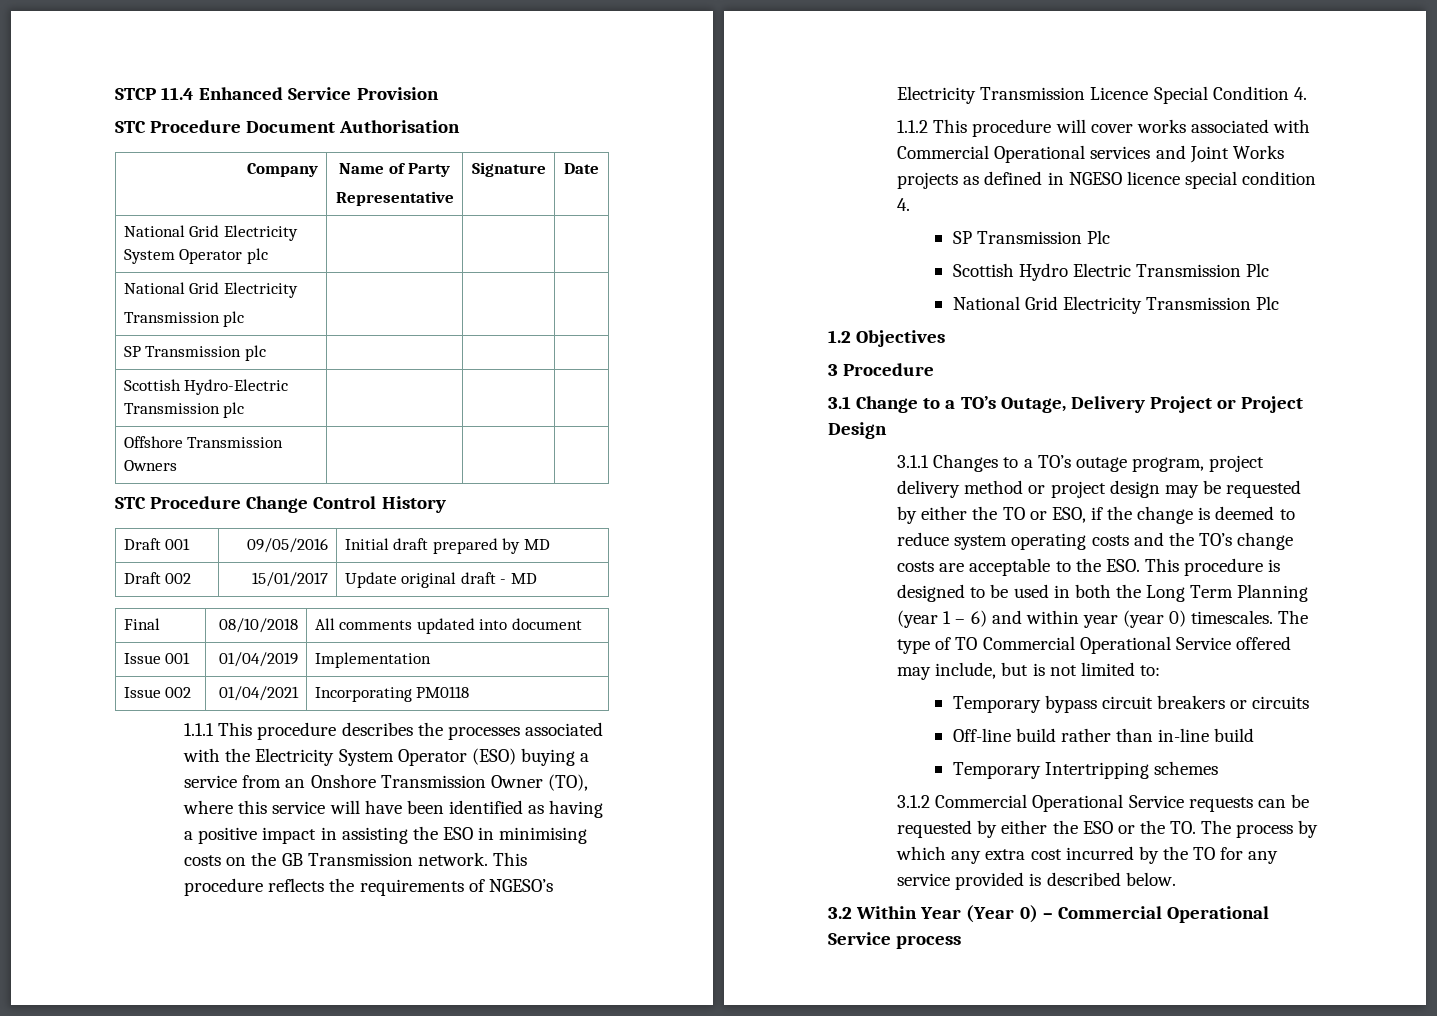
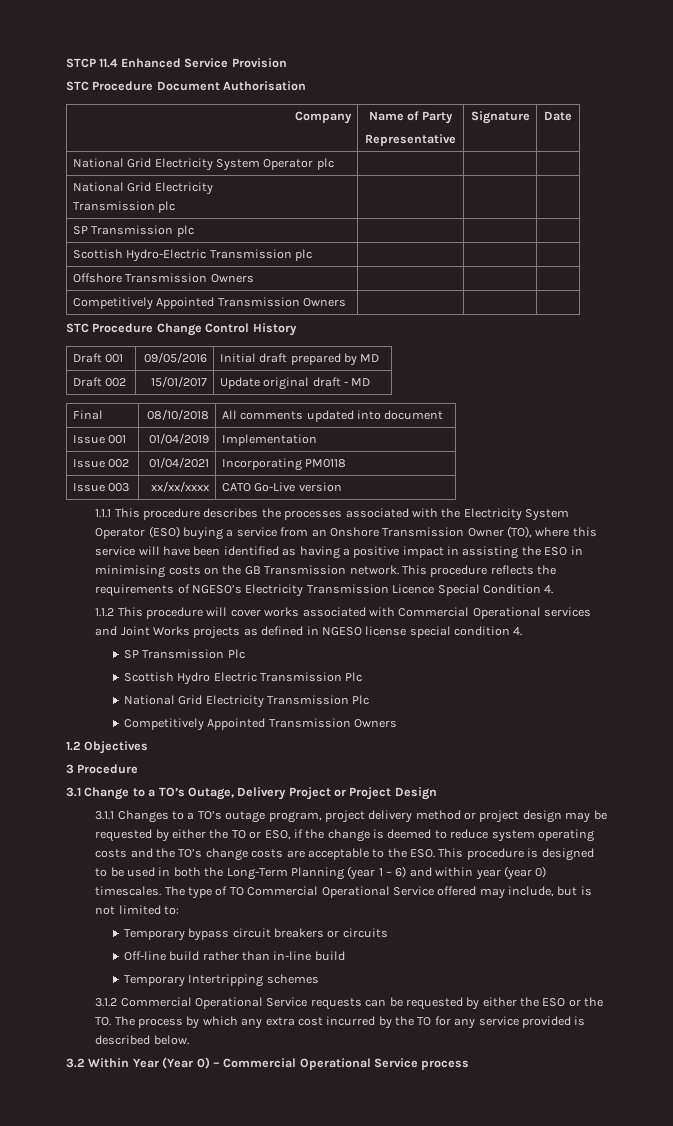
(177, 465) none -> [72,297,347,310] // Competitively Appointed Transmission Owners | | |
(470, 692) none -> [72,483,130,492] [151,481,211,492] [221,482,342,492] // Issue 003 | xx/xx/xxxx | CATO Go-Live version
[1126,171,1180,185] licence -> [365,626,407,636] license
(1280, 303) none -> [123,718,397,731] // Competitively Appointed Transmission Owners
[1146,585,1234,602] Long Term -> [226,868,288,880] Long-Term

